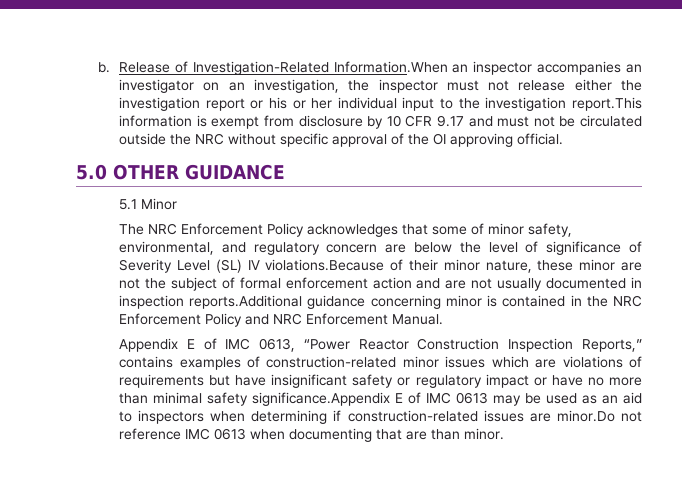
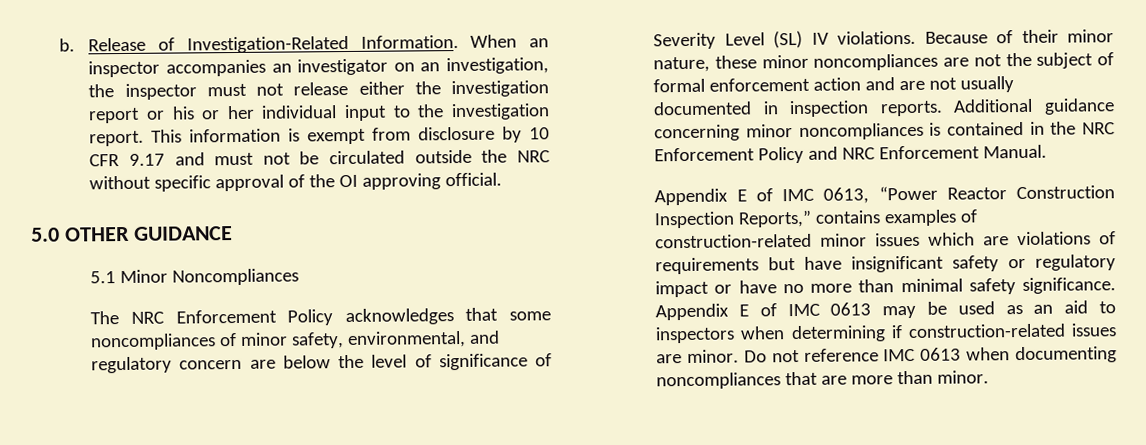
[333,61,448,73] Information.When -> [360,34,518,49] Information. When
[572,97,643,111] report.This -> [89,129,183,147] report. This
(178, 204) none -> [172,268,300,286] Noncompliances
(468, 230) none -> [90,333,217,351] noncompliances
[265,259,385,271] violations.Because -> [837,30,988,45] violations. Because
(616, 265) none -> [813,53,939,71] noncompliances
[189,295,303,309] reports.Additional -> [879,98,1034,117] reports. Additional
(482, 301) none -> [798,122,924,140] noncompliances
[252,392,391,406] significance.Appendix -> [1022,277,1116,295] [655,303,730,321] significance. Appendix
[556,410,615,422] minor.Do -> [687,349,767,363] minor. Do
(373, 435) none -> [656,372,782,390] noncompliances
(428, 435) none -> [851,375,894,385] more

